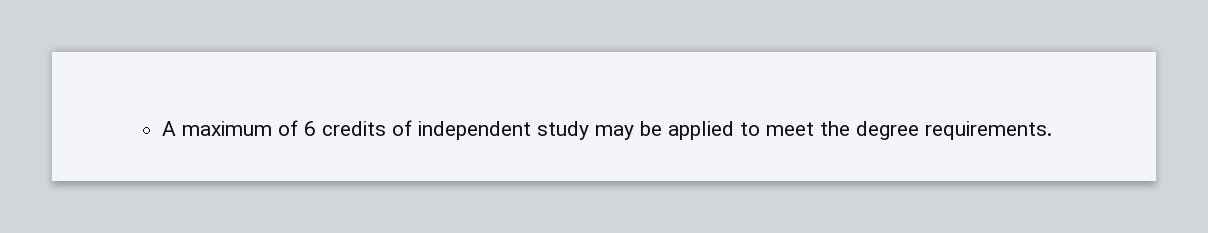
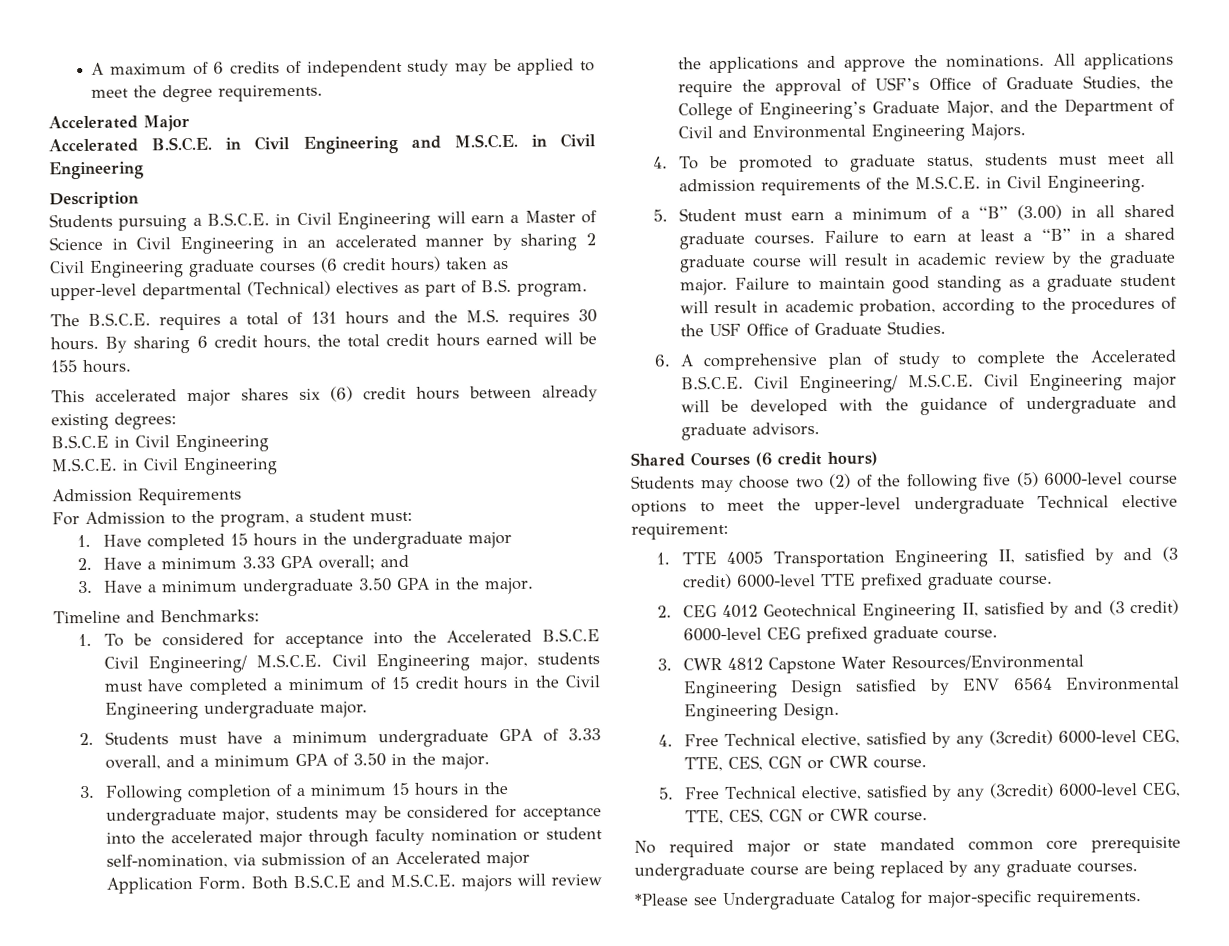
(1052, 130) none -> [48,114,190,132] [48,133,596,154] [49,161,144,180] [49,191,139,209] [49,210,598,232] [49,233,597,255] [49,256,509,278] [50,278,588,301] [50,309,597,331] [50,332,597,354] [50,359,132,374] [51,385,598,407] [51,412,177,431] [51,434,269,453] [51,457,277,476] [52,487,242,506] [52,509,413,528] [77,531,512,551] [77,554,410,571] [77,577,535,597] [53,609,260,624] [78,628,600,649] [103,652,600,674] [103,675,601,696] [104,700,369,720] [79,728,601,748] [104,752,491,770] [79,782,509,803] [105,804,603,826] [105,827,603,848] [105,851,530,869] [105,873,602,894] [677,52,1174,74] [677,75,1174,98] [677,97,1175,121] [677,123,1026,142] [653,151,1175,172] [678,174,1146,196] [653,204,1175,222] [678,227,1175,250] [678,250,1177,273] [679,273,1177,296] [679,296,1177,316] [679,320,946,337] [654,349,1176,371] [680,373,1177,394] [680,395,1177,416] [680,422,820,441] [630,451,878,467] [631,472,1178,493] [631,494,1178,516] [631,522,729,540] [656,546,1178,568] [681,572,1053,591] [657,599,1179,621] [682,625,998,644] [657,654,1085,674] [682,676,1180,699] [683,701,840,722] [658,729,1180,749] [683,755,927,772] [658,782,1181,802] [684,808,928,825] [634,836,1181,858] [634,859,1138,881] [634,890,1142,910] // Accelerated Major // Accelerated B.S.C.E. in Civil Engineering and M.S.C.E. in Civil Engineering // Description // Students pursuing a B.S.C.E. in Civil Engineering will earn a Master of Science in Civil Engineering in an accelerated manner by sharing 2 Civil Engineering graduate courses (6 credit hours) taken as upper-level departmental (Technical) electives as part of B.S. program. // The B.S.C.E. requires a total of 131 hours and the M.S. requires 30 hours. By sharing 6 credit hours, the total credit hours earned will be 155 hours. // This accelerated major shares six (6) credit hours between already existing degrees: // B.S.C.E in Civil Engineering // M.S.C.E. in Civil Engineering // Admission Requirements // For Admission to the program, a student must: // 1. Have completed 15 hours in the undergraduate major // 2. Have a minimum 3.33 GPA overall; and // 3. Have a minimum undergraduate 3.50 GPA in the major. // Timeline and Benchmarks: // 1. To be considered for acceptance into the Accelerated B.S.C.E Civil Engineering/ M.S.C.E. Civil Engineering major, students must have completed a minimum of 15 credit hours in the Civil Engineering undergraduate major. // 2. Students must have a minimum undergraduate GPA of 3.33 overall, and a minimum GPA of 3.50 in the major. // 3. Following completion of a minimum 15 hours in the undergraduate major, students may be considered for acceptance into the accelerated major through faculty nomination or student self-nomination, via submission of an Accelerated major Application Form. Both B.S.C.E and M.S.C.E. majors will review the applications and approve the nominations. All applications require the approval of USF’s Office of Graduate Studies, the College of Engineering’s Graduate Major, and the Department of Civil and Environmental Engineering Majors. // 4. To be promoted to graduate status, students must meet all admission requirements of the M.S.C.E. in Civil Engineering. // 5. Student must earn a minimum of a “B” (3.00) in all shared graduate courses. Failure to earn at least a “B” in a shared graduate course will result in academic review by the graduate major. Failure to maintain good standing as a graduate student will result in academic probation, according to the procedures of the USF Office of Graduate Studies. // 6. A comprehensive plan of study to complete the Accelerated B.S.C.E. Civil Engineering/ M.S.C.E. Civil Engineering major will be developed with the guidance of undergraduate and graduate advisors. // Shared Courses (6 credit hours) // Students may choose two (2) of the following five (5) 6000-level course options to meet the upper-level undergraduate Technical elective requirement: // 1. TTE 4005 Transportation Engineering II, satisfied by and (3 credit) 6000-level TTE prefixed graduate course. // 2. CEG 4012 Geotechnical Engineering II, satisfied by and (3 credit) 6000-level CEG prefixed graduate course. // 3. CWR 4812 Capstone Water Resources/Environmental Engineering Design satisfied by ENV 6564 Environmental Engineering Design. // 4. Free Technical elective, satisfied by any (3credit) 6000-level CEG, TTE, CES, CGN or CWR course. // 5. Free Technical elective, satisfied by any (3credit) 6000-level CEG, TTE, CES, CGN or CWR course. // No required major or state mandated common core prerequisite undergraduate course are being replaced by any graduate courses. // *Please see Undergraduate Catalog for major-specific requirements.

